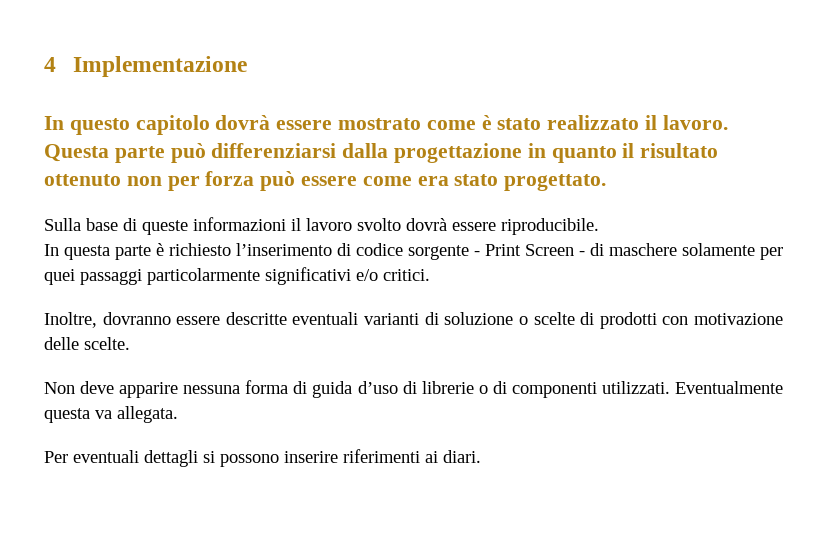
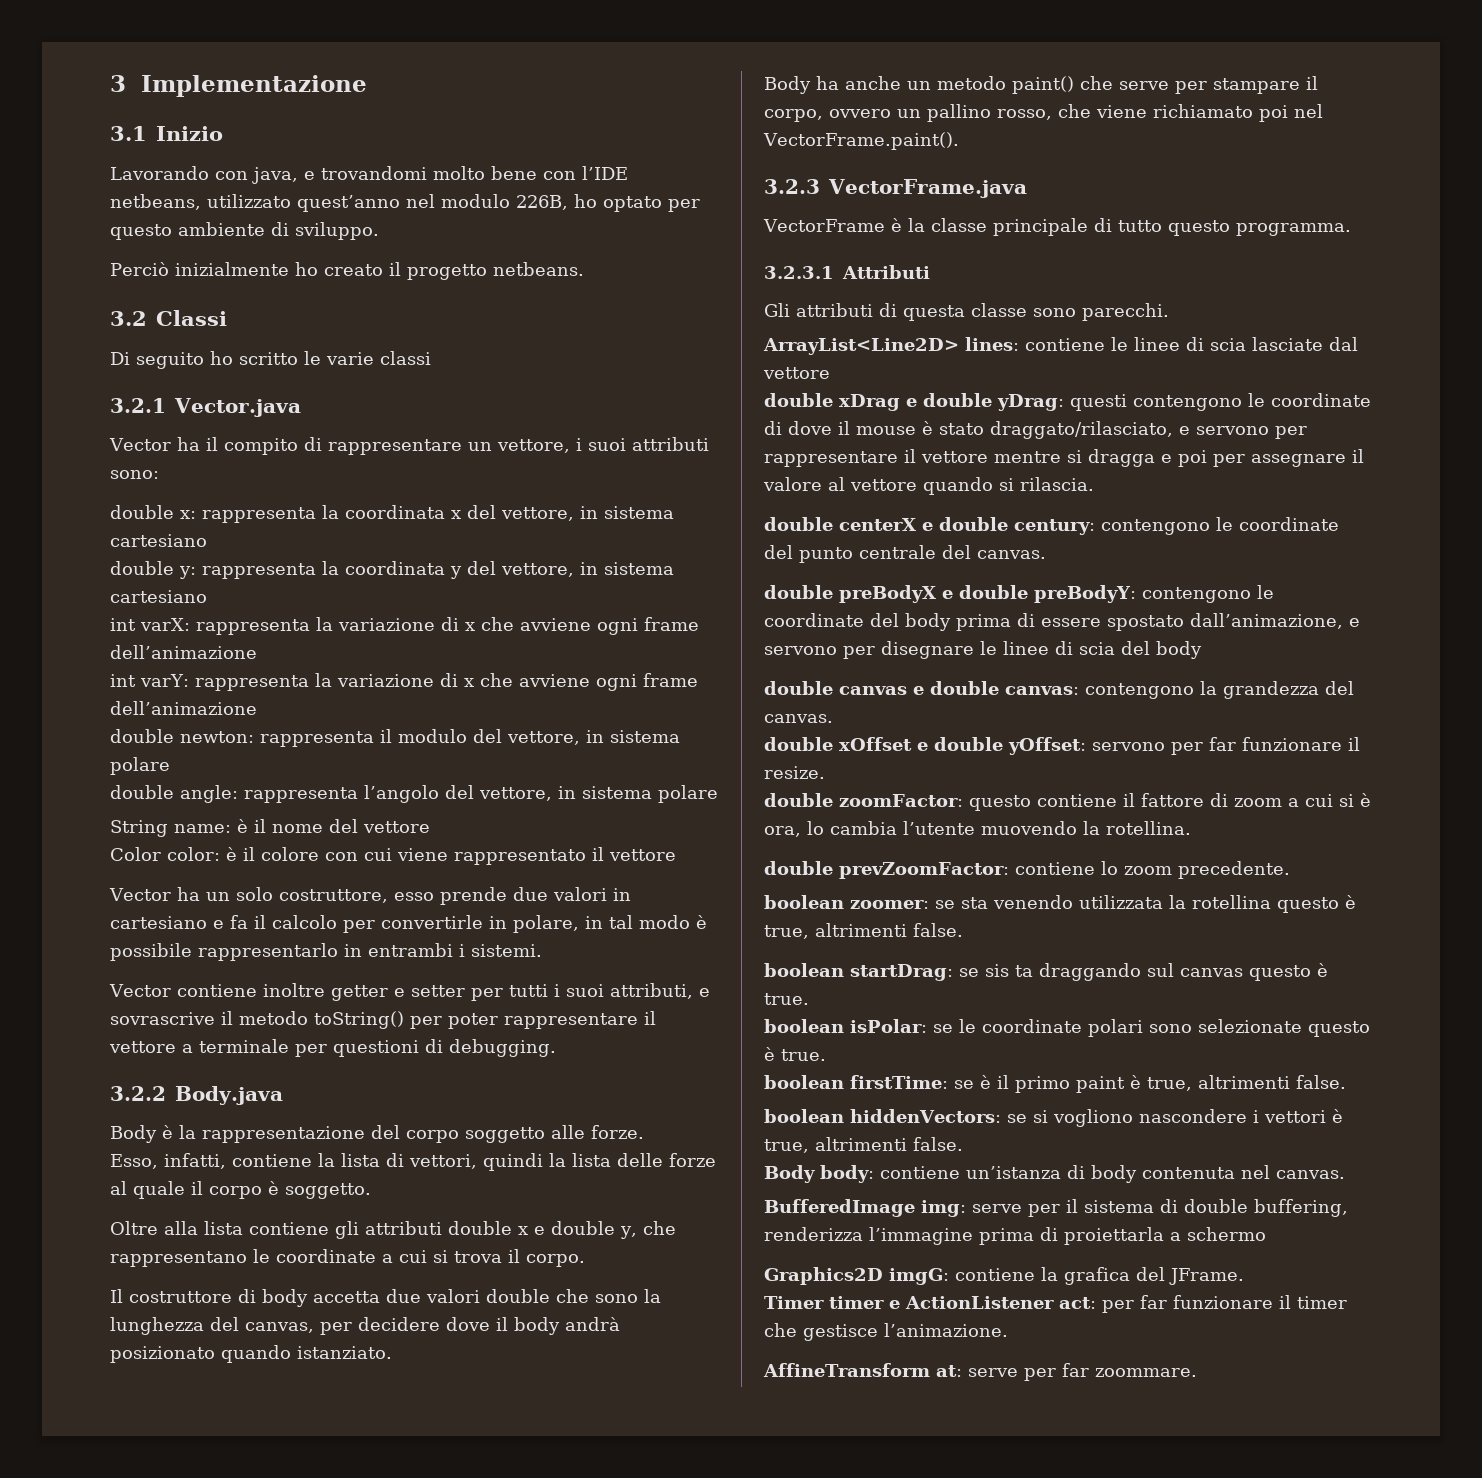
[44,57,56,72] 4 -> [110,75,126,92] 3
[44,115,728,135] [44,143,719,163] [44,171,607,191] [44,217,599,235] [44,243,783,260] [44,267,430,285] [44,312,784,329] [44,337,130,350] [44,380,783,398] [44,406,178,423] [44,449,481,467] In questo capitolo dovrà essere mostrato come è stato realizzato il lavoro. Questa parte può differenziarsi dalla progettazione in quanto il risultato ottenuto non per forza può essere come era stato progettato. // Sulla base di queste informazioni il lavoro svolto dovrà essere riproducibile. // In questa parte è richiesto l’inserimento di codice sorgente - Print Screen - di maschere solamente per quei passaggi particolarmente significativi e/o critici. // Inoltre, dovranno essere descritte eventuali varianti di soluzione o scelte di prodotti con motivazione delle scelte. // Non deve apparire nessuna forma di guida d’uso di librerie o di componenti utilizzati. Eventualmente questa va allegata. // Per eventuali dettagli si possono inserire riferimenti ai diari. -> [110,126,223,141] [110,166,628,184] [110,194,700,212] [110,222,379,240] [110,262,584,280] [110,310,227,326] [110,351,431,369] [110,398,301,417] [109,437,709,455] [110,470,159,479] [110,505,674,523] [110,534,207,547] [110,561,674,579] [110,590,207,603] [110,617,699,635] [110,645,257,659] [110,673,698,691] [110,701,257,715] [110,729,680,747] [110,757,170,775] [110,785,718,803] [110,819,430,837] [110,847,676,865] [109,887,631,905] [110,915,707,933] [110,943,542,961] [109,983,710,1001] [110,1011,656,1029] [109,1039,556,1057] [110,1086,283,1105] [110,1125,644,1143] [110,1153,716,1171] [110,1181,371,1199] [110,1221,676,1239] [110,1249,585,1267] [110,1289,661,1307] [110,1317,620,1335] [110,1345,392,1363] [764,76,1318,94] [764,104,1323,122] [763,132,959,150] [764,179,1027,198] [763,218,1351,236] [764,265,930,279] [764,303,1169,321] [763,337,1358,355] [763,367,830,379] [764,393,1371,411] [764,421,1307,439] [764,449,1364,467] [763,477,1094,495] [764,517,1339,535] [764,545,1046,563] [764,585,1274,603] [764,613,1360,631] [764,641,1202,659] [764,681,1354,699] [764,714,833,723] [764,737,1360,755] [764,766,825,779] [764,793,1371,811] [764,821,1191,837] [764,861,1290,879] [764,895,1356,913] [764,923,963,939] [764,963,1328,981] [764,993,809,1005] [764,1019,1370,1037] [764,1047,826,1061] [764,1075,1346,1093] [764,1109,1343,1127] [764,1137,963,1153] [764,1165,1345,1183] [764,1199,1348,1217] [764,1227,1266,1245] [764,1267,1244,1285] [764,1295,1347,1313] [764,1323,1008,1341] [763,1363,1197,1381] 3.1 Inizio // Lavorando con java, e trovandomi molto bene con l’IDE netbeans, utilizzato quest’anno nel modulo 226B, ho optato per questo ambiente di sviluppo. // Perciò inizialmente ho creato il progetto netbeans. // 3.2 Classi // Di seguito ho scritto le varie classi // 3.2.1 Vector.java // Vector ha il compito di rappresentare un vettore, i suoi attributi sono: // double x: rappresenta la coordinata x del vettore, in sistema cartesiano // double y: rappresenta la coordinata y del vettore, in sistema cartesiano // int varX: rappresenta la variazione di x che avviene ogni frame dell’animazione // int varY: rappresenta la variazione di x che avviene ogni frame dell’animazione // double newton: rappresenta il modulo del vettore, in sistema polare // double angle: rappresenta l’angolo del vettore, in sistema polare // String name: è il nome del vettore // Color color: è il colore con cui viene rappresentato il vettore // Vector ha un solo costruttore, esso prende due valori in cartesiano e fa il calcolo per convertirle in polare, in tal modo è possibile rappresentarlo in entrambi i sistemi. // Vector contiene inoltre getter e setter per tutti i suoi attributi, e sovrascrive il metodo toString() per poter rappresentare il vettore a terminale per questioni di debugging. // 3.2.2 Body.java // Body è la rappresentazione del corpo soggetto alle forze. // Esso, infatti, contiene la lista di vettori, quindi la lista delle forze al quale il corpo è soggetto. // Oltre alla lista contiene gli attributi double x e double y, che rappresentano le coordinate a cui si trova il corpo. // Il costruttore di body accetta due valori double che sono la lunghezza del canvas, per decidere dove il body andrà posizionato quando istanziato. // Body ha anche un metodo paint() che serve per stampare il corpo, ovvero un pallino rosso, che viene richiamato poi nel VectorFrame.paint(). // 3.2.3 VectorFrame.java // VectorFrame è la classe principale di tutto questo programma. // 3.2.3.1 Attributi // Gli attributi di questa classe sono parecchi. // ArrayList<Line2D> lines: contiene le linee di scia lasciate dal vettore // double xDrag e double yDrag: questi contengono le coordinate di dove il mouse è stato draggato/rilasciato, e servono per rappresentare il vettore mentre si dragga e poi per assegnare il valore al vettore quando si rilascia. // double centerX e double century: contengono le coordinate del punto centrale del canvas. // double preBodyX e double preBodyY: contengono le coordinate del body prima di essere spostato dall’animazione, e servono per disegnare le linee di scia del body // double canvas e double canvas: contengono la grandezza del canvas. // double xOffset e double yOffset: servono per far funzionare il resize. // double zoomFactor: questo contiene il fattore di zoom a cui si è ora, lo cambia l’utente muovendo la rotellina. // double prevZoomFactor: contiene lo zoom precedente. // boolean zoomer: se sta venendo utilizzata la rotellina questo è true, altrimenti false. // boolean startDrag: se sis ta draggando sul canvas questo è true. // boolean isPolar: se le coordinate polari sono selezionate questo è true. // boolean firstTime: se è il primo paint è true, altrimenti false. // boolean hiddenVectors: se si vogliono nascondere i vettori è true, altrimenti false. // Body body: contiene un’istanza di body contenuta nel canvas. // BufferedImage img: serve per il sistema di double buffering, renderizza l’immagine prima di proiettarla a schermo // Graphics2D imgG: contiene la grafica del JFrame. // Timer timer e ActionListener act: per far funzionare il timer che gestisce l’animazione. // AffineTransform at: serve per far zoommare.

